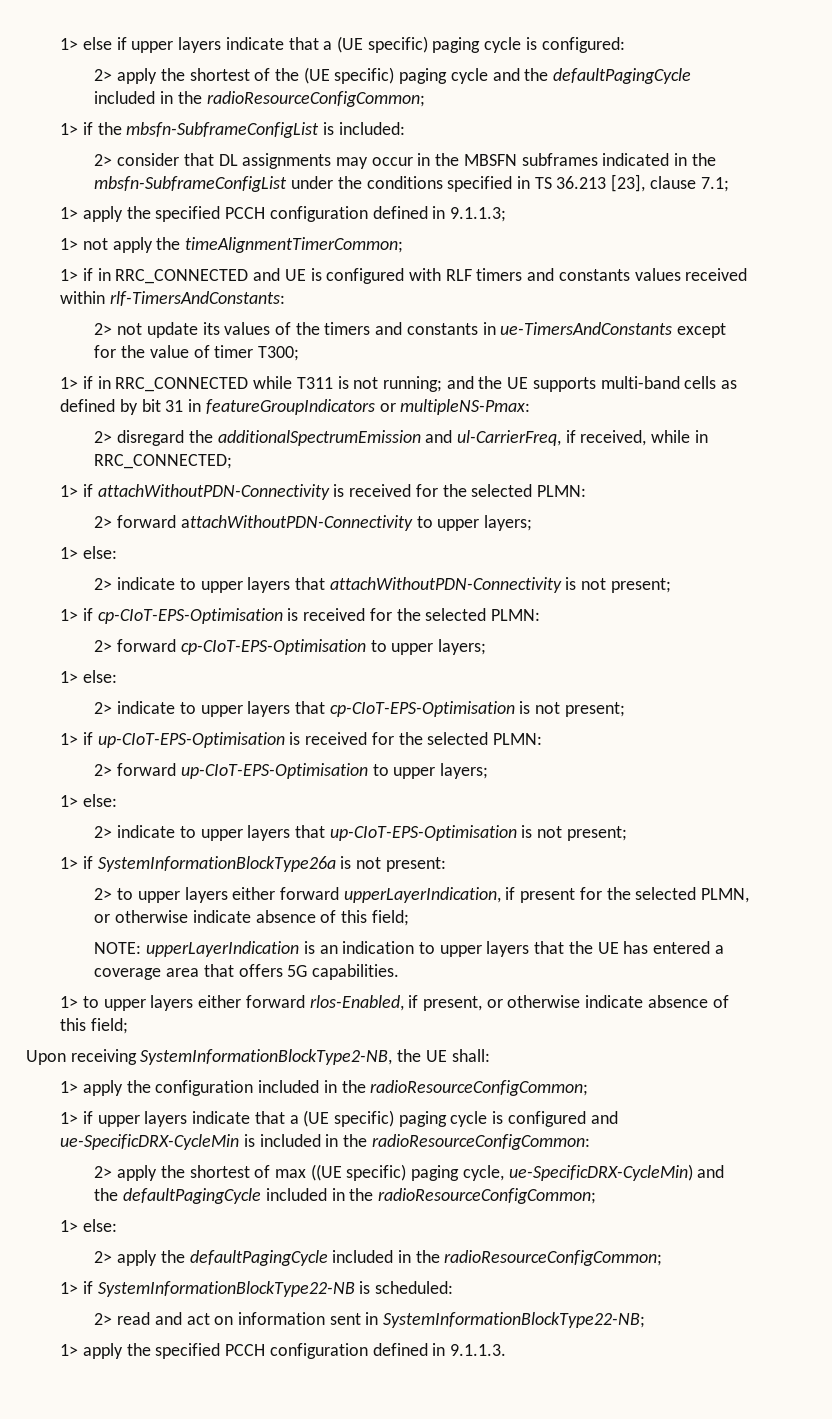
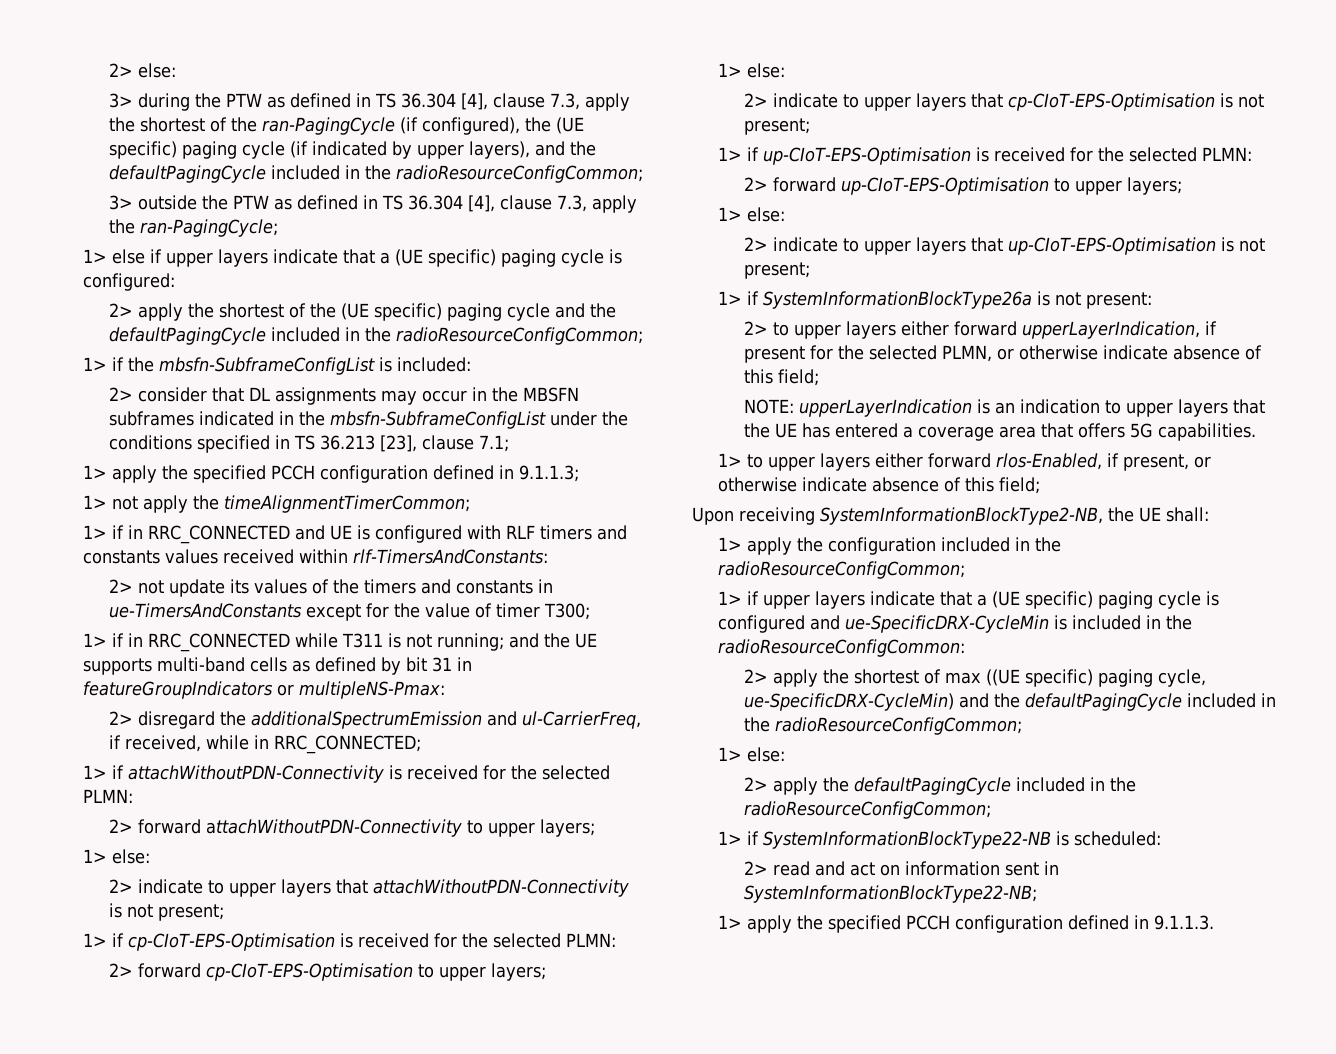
(60, 44) none -> [109,63,177,78] [109,93,631,111] [109,117,585,135] [109,141,597,159] [109,165,644,183] [109,195,638,213] [109,219,279,237] 2> else: // 3> during the PTW as defined in TS 36.304 [4], clause 7.3, apply the shortest of the ran-PagingCycle (if configured), the (UE specific) paging cycle (if indicated by upper layers), and the defaultPagingCycle included in the radioResourceConfigCommon; // 3> outside the PTW as defined in TS 36.304 [4], clause 7.3, apply the ran-PagingCycle; //

